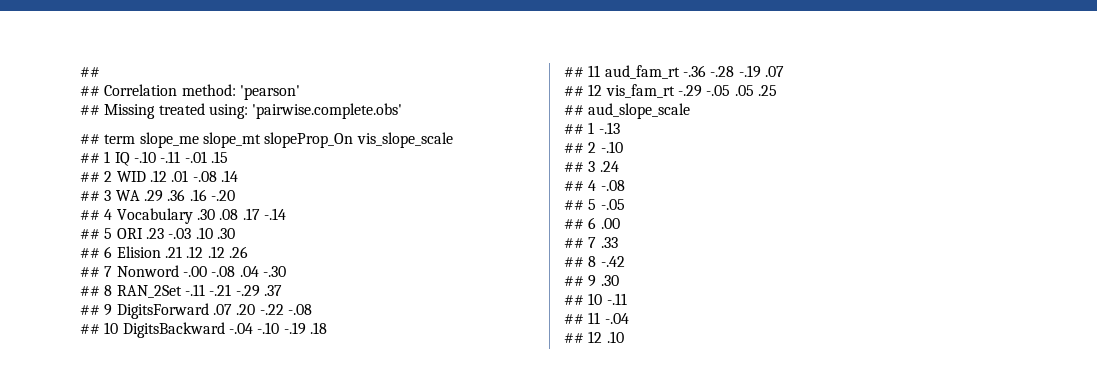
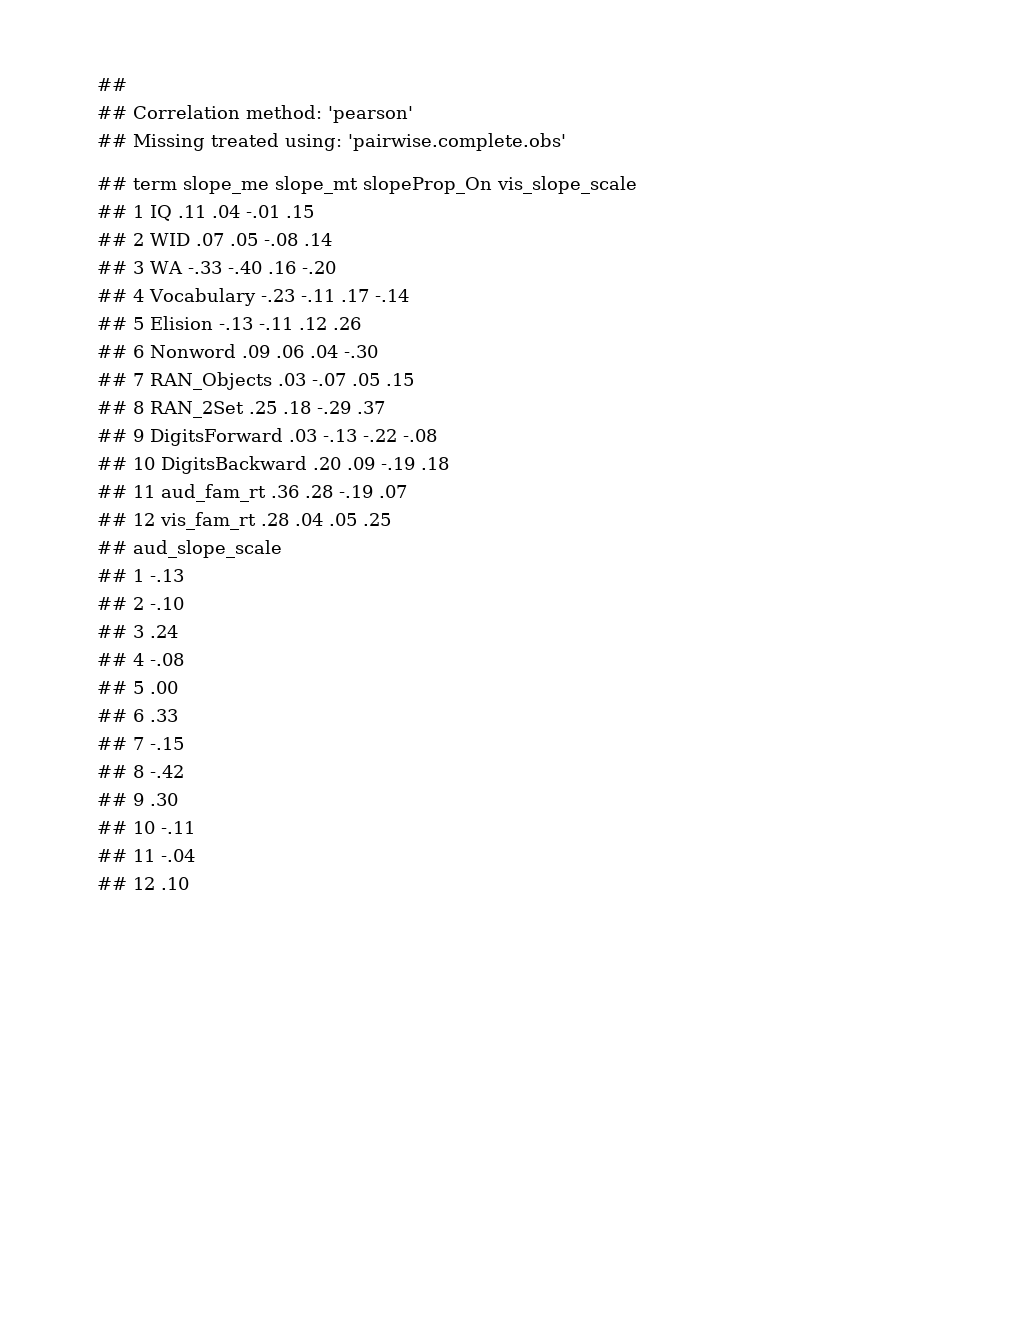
[133,151,181,163] -.10 -.11 -> [178,205,240,218] .11 .04
[149,170,189,182] .12 .01 -> [196,233,258,246] .07 .05
[143,189,186,202] .29 .36 -> [187,261,262,274] -.33 -.40
[196,209,239,220] .30 .08 -> [260,289,335,302] -.23 -.11
[116,227,235,239] [80,246,248,258] [80,265,286,277] ORI .23 -.03 .10 .30 // ## 6 Elision .21 .12 .12 .26 // ## 7 Nonword -.00 -.08 .04 -.30 -> [150,316,361,330] [97,344,378,358] [97,372,414,390] Elision -.13 -.11 .12 .26 // ## 6 Nonword .09 .06 .04 -.30 // ## 7 RAN_Objects .03 -.07 .05 .15
[184,284,232,296] -.11 -.21 -> [249,401,311,414] .25 .18
[212,304,256,315] .07 .20 -> [288,429,357,442] .03 -.13
[228,322,280,334] -.04 -.10 -> [313,457,375,470] .20 .09
[682,65,735,77] -.36 -.28 -> [271,485,333,498] .36 .28
[677,85,731,97] -.29 -.05 -> [261,513,323,526] .28 .04
[600,199,625,210] [564,217,620,229] [564,237,618,248] -.05 // ## 6 .00 // ## 7 .33 -> [150,681,178,694] [97,709,178,722] [97,737,184,750] .00 // ## 6 .33 // ## 7 -.15

